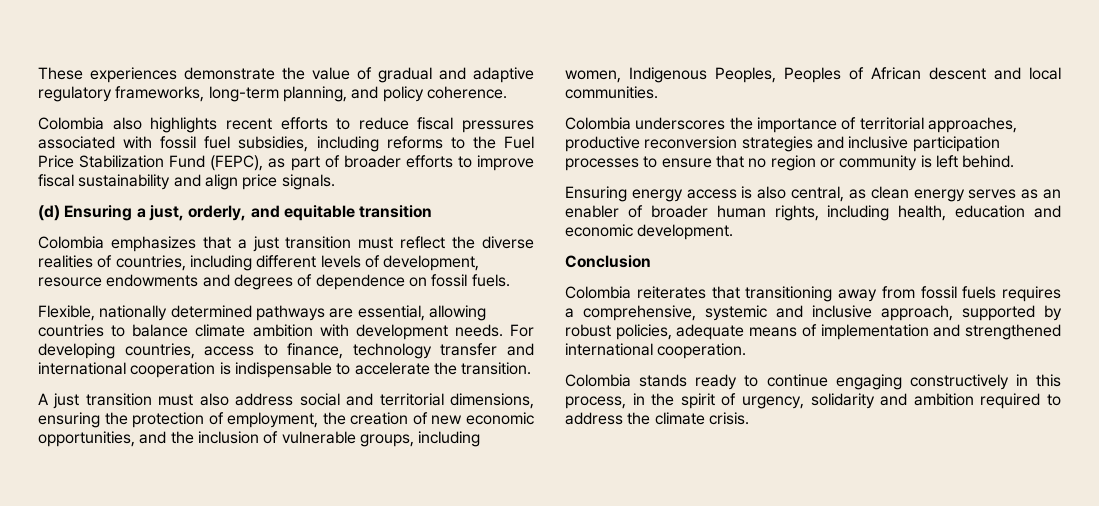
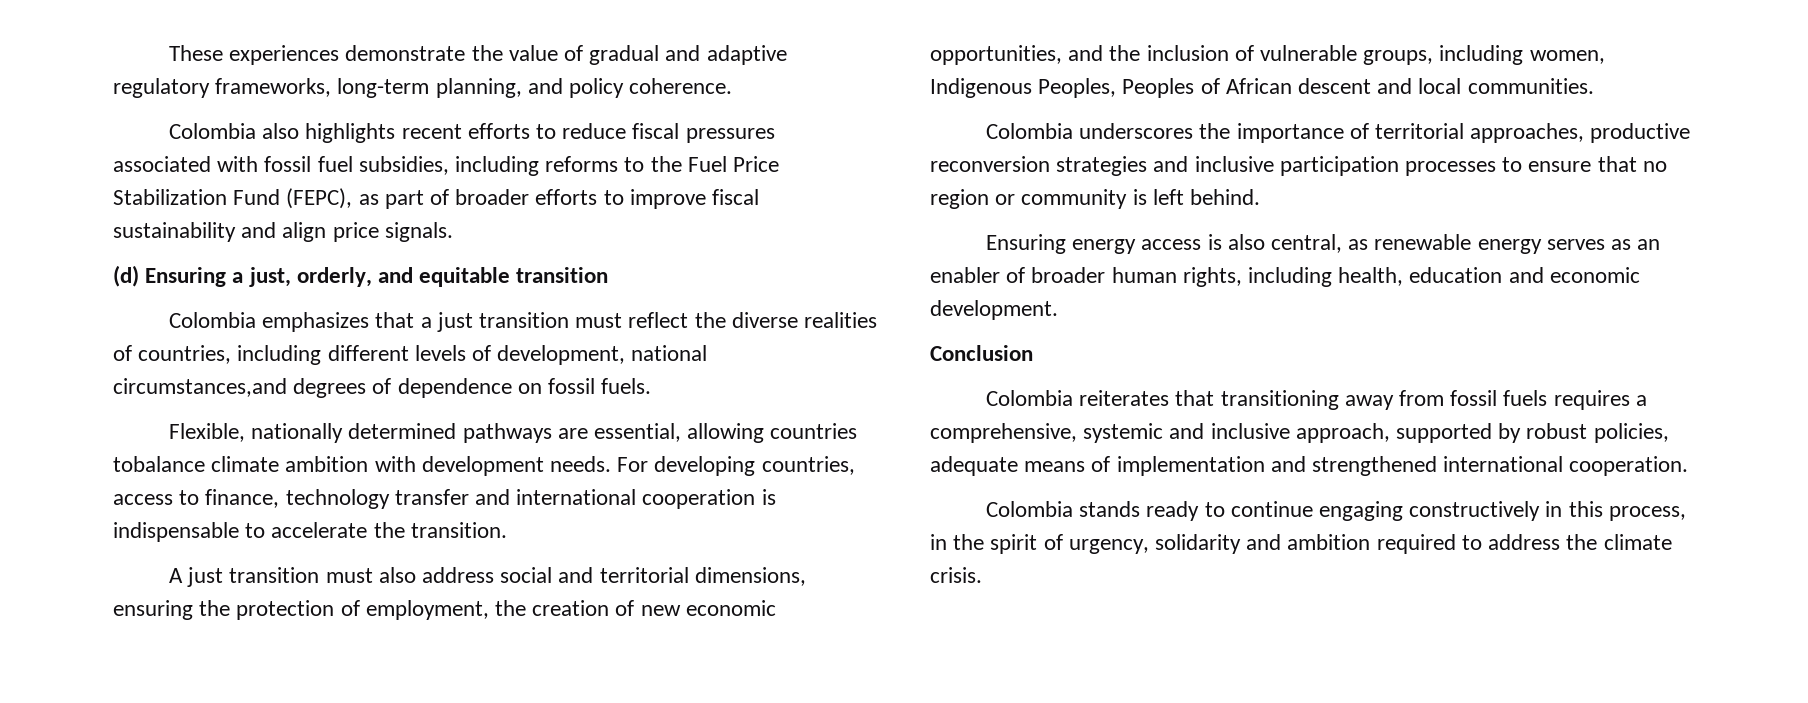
[38,274,230,287] resource endowments and -> [631,345,708,361] [113,378,287,397] national circumstances,and
[111,324,189,337] to balance -> [113,456,205,472] tobalance
[870,186,909,199] clean -> [1374,234,1472,250] renewable

